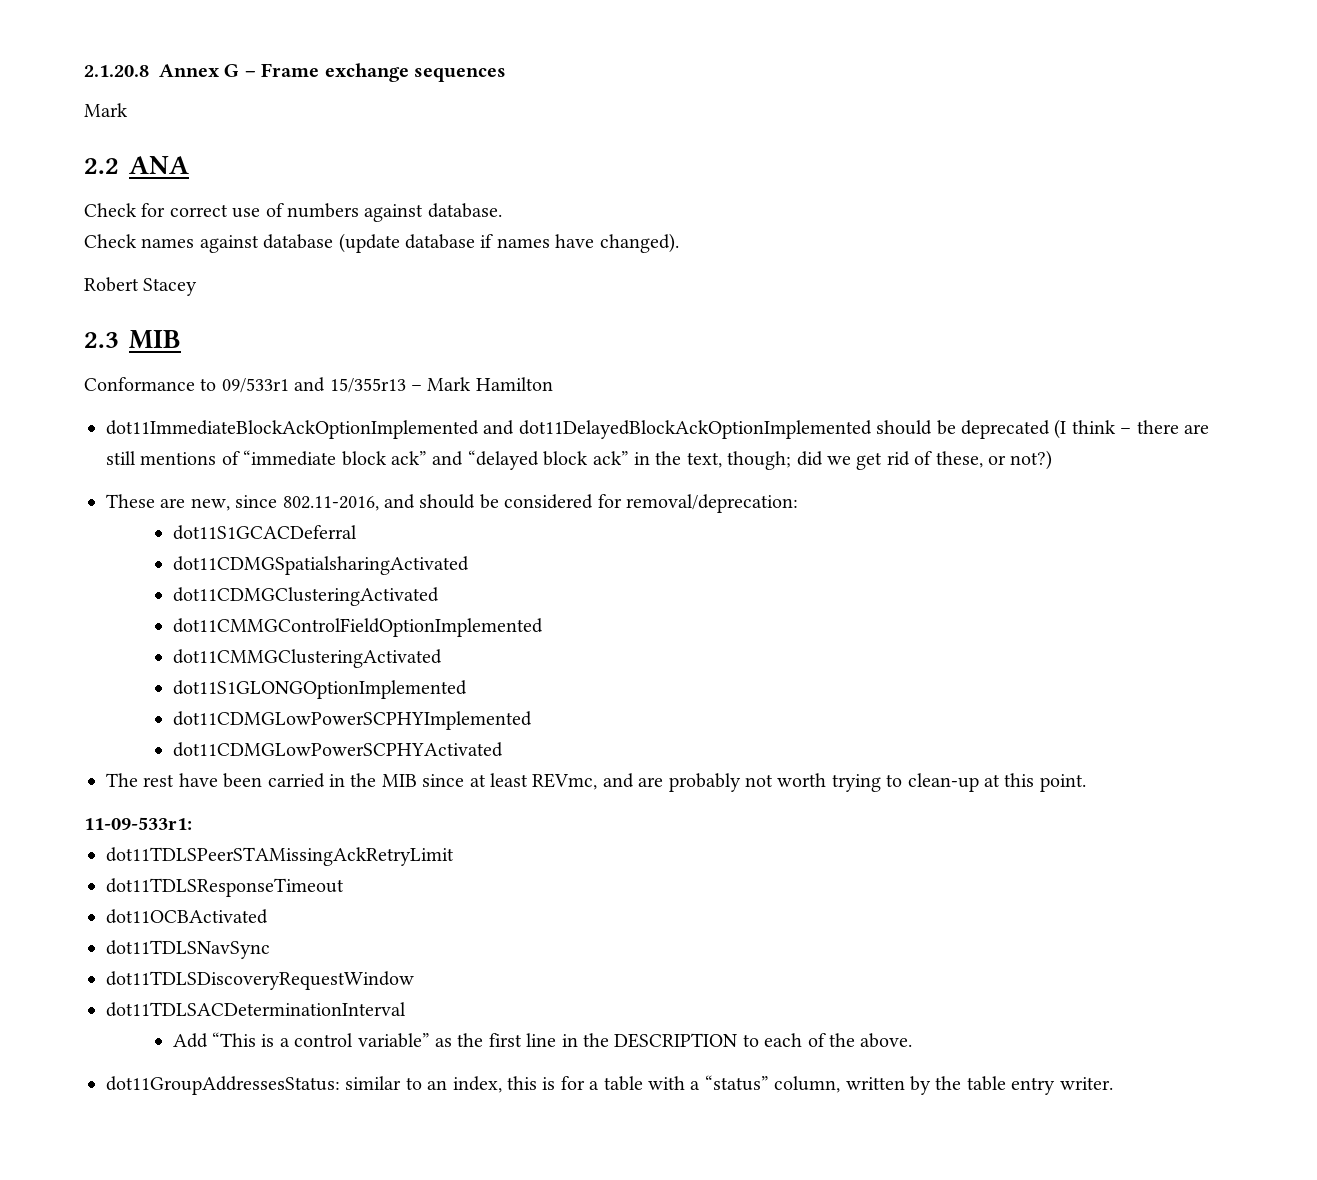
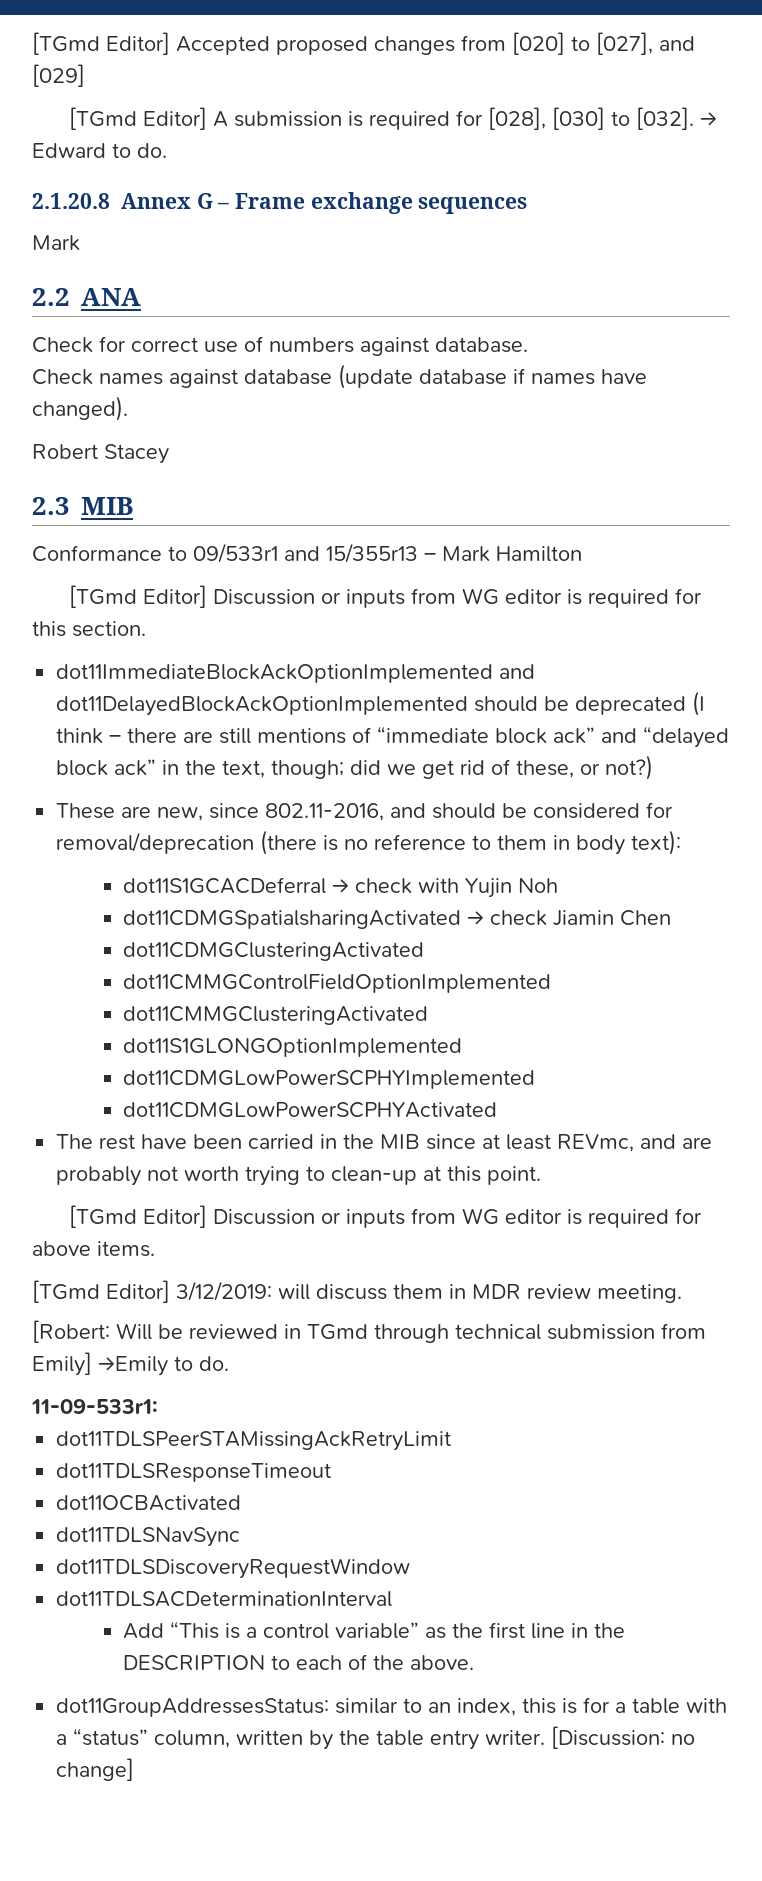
(84, 71) none -> [32,32,695,55] [32,64,85,87] [68,107,717,130] [32,143,167,158] [TGmd Editor] Accepted proposed changes from [020] to [027], and [029] // [TGmd Editor] A submission is required for [028], [030] to [032]. → Edward to do. //
(553, 384) none -> [68,585,702,608] [32,621,146,637] // [TGmd Editor] Discussion or inputs from WG editor is required for this section.
[625,494,798,513] [172,525,357,540] [172,556,469,575] removal/deprecation: // dot11S1GCACDeferral // dot11CDMGSpatialsharingActivated -> [56,830,682,855] [123,877,559,898] [123,910,672,929] removal/deprecation (there is no reference to them in body text): // dot11S1GCACDeferral → check with Yujin Noh // dot11CDMGSpatialsharingActivated → check Jiamin Chen
(1086, 783) none -> [68,1205,702,1228] [32,1241,155,1257] [32,1280,682,1303] [32,1320,706,1343] [32,1352,229,1376] // [TGmd Editor] Discussion or inputs from WG editor is required for above items. // [TGmd Editor] 3/12/2019: will discuss them in MDR review meeting. // [Robert: Will be reviewed in TGmd through technical submission from Emily] →Emily to do.
(1113, 1083) none -> [551,1726,696,1749] [56,1758,135,1781] [Discussion: no change]

